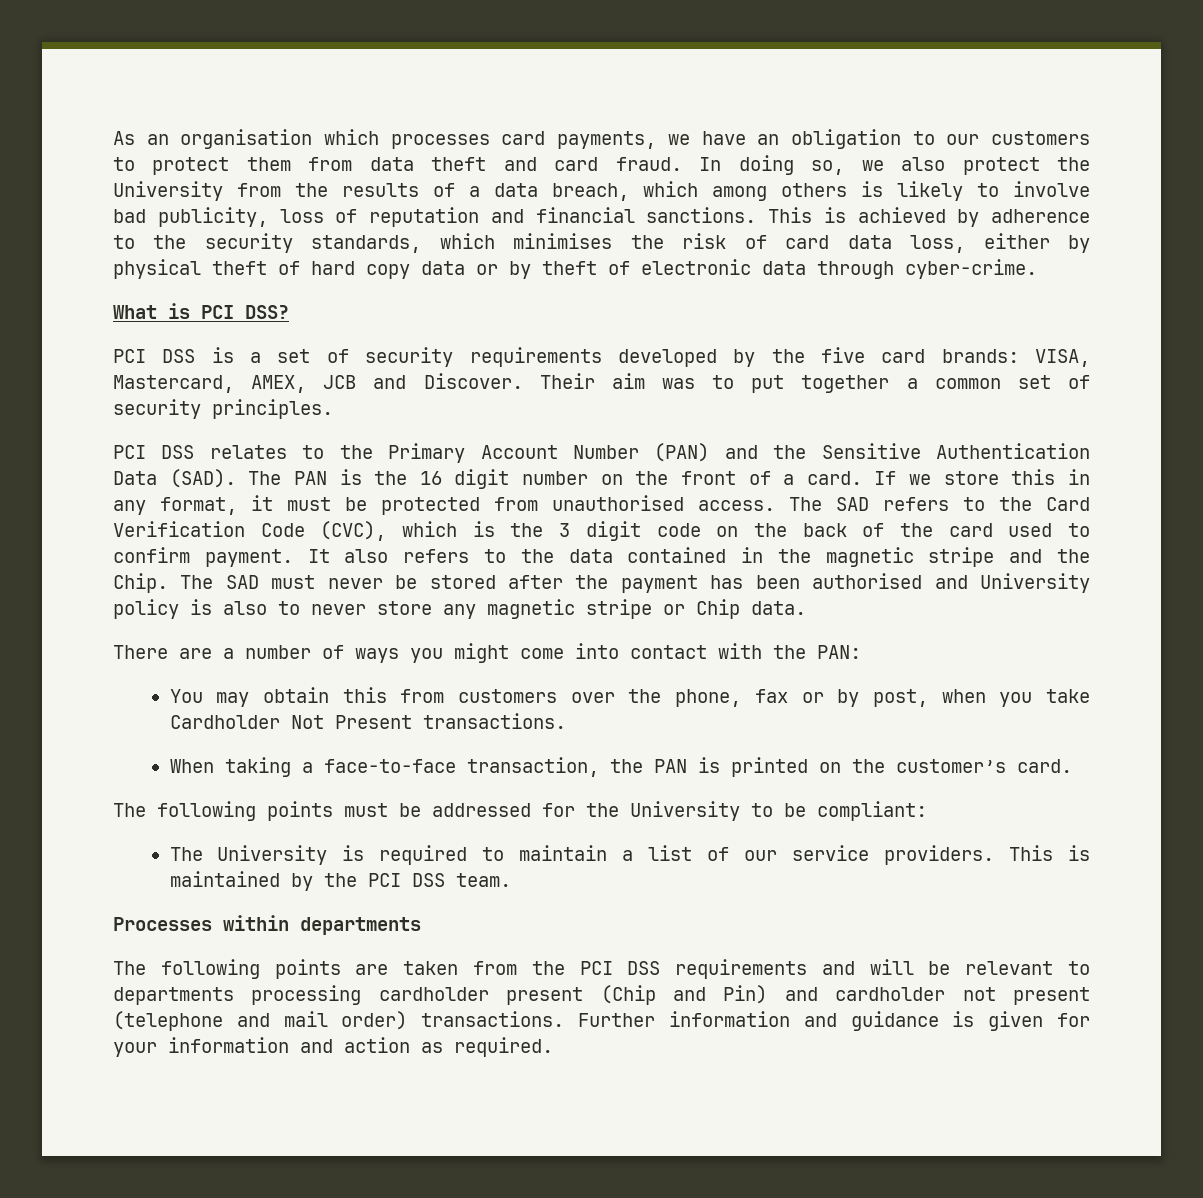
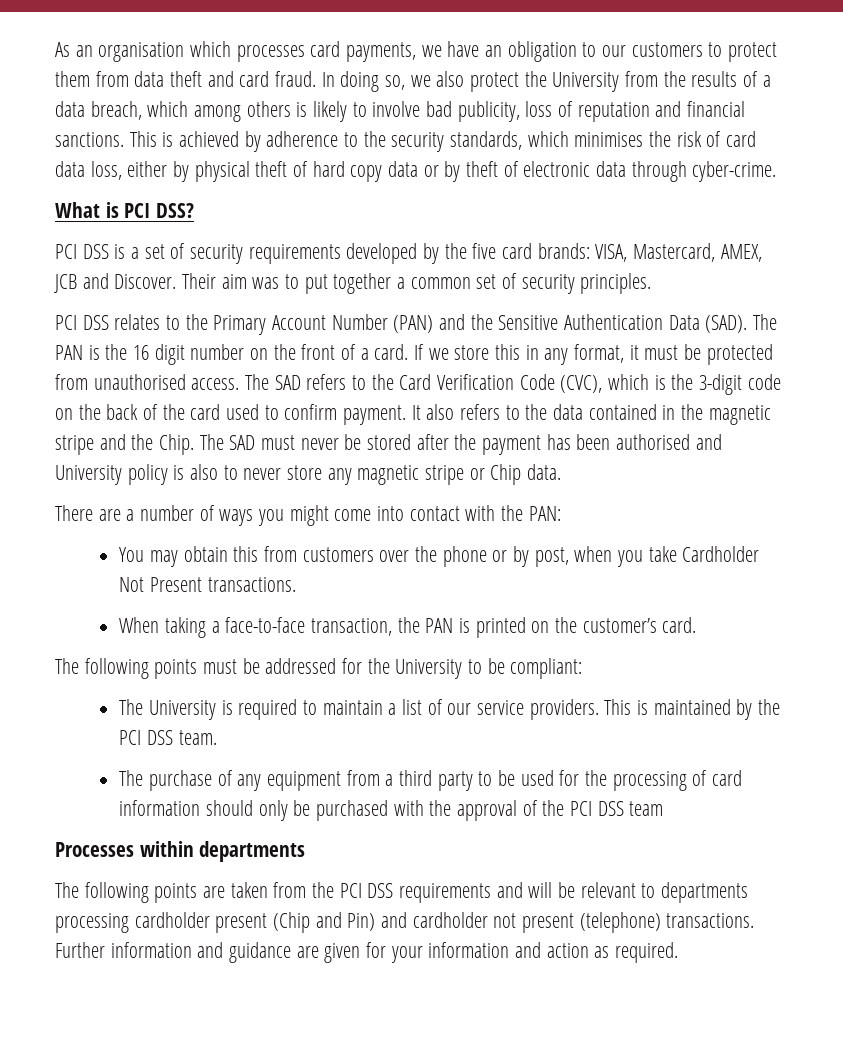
[559,521,641,541] 3 digit -> [699,374,743,395] 3-digit
[675,689,788,707] phone, fax -> [442,546,487,567] phone
(511, 880) none -> [119,770,742,791] [119,800,664,821] // The purchase of any equipment from a third party to be used for the processing of card information should only be purchased with the approval of the PCI DSS team
[113,1011,408,1031] (telephone and mail order) -> [579,912,661,933] (telephone)
[952,1011,975,1027] is -> [296,946,319,958] are

